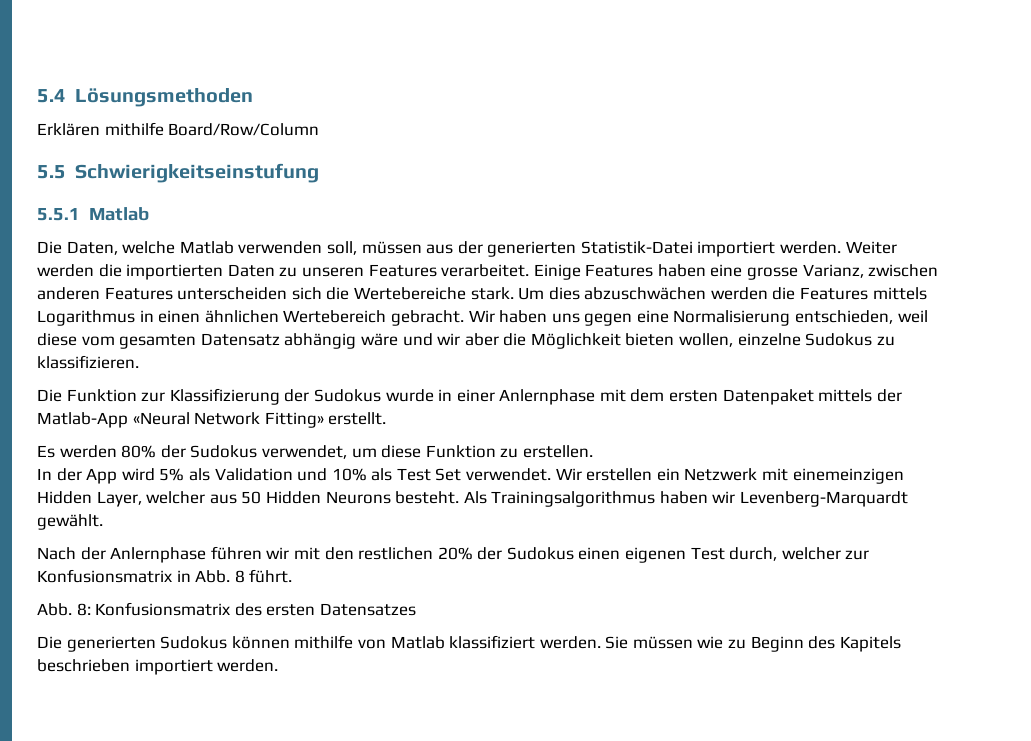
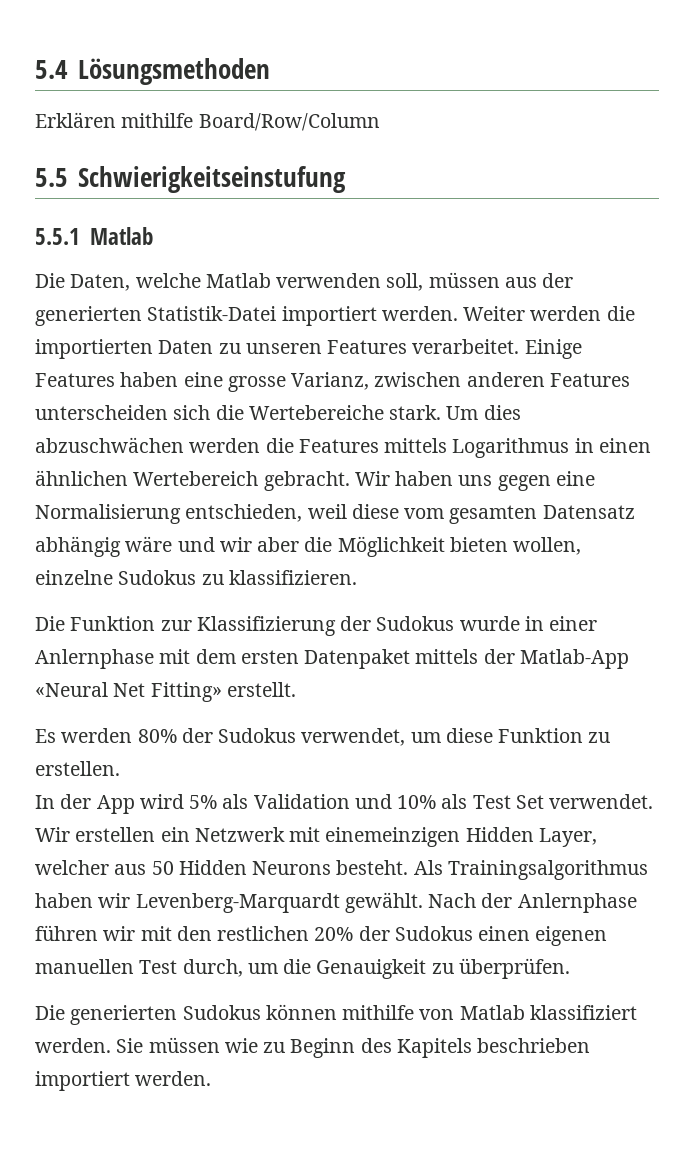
[194,412,261,425] Network -> [113,683,146,697] Net
(103, 522) // -> (423, 902) none
(687, 555) none -> [35,959,134,974] manuellen
[781,547,870,560] [37,569,293,583] [37,602,416,616] welcher zur Konfusionsmatrix in Abb. 8 führt. // Abb. 8: Konfusionsmatrix des ersten Datensatzes -> [247,958,570,979] um die Genauigkeit zu überprüfen.

